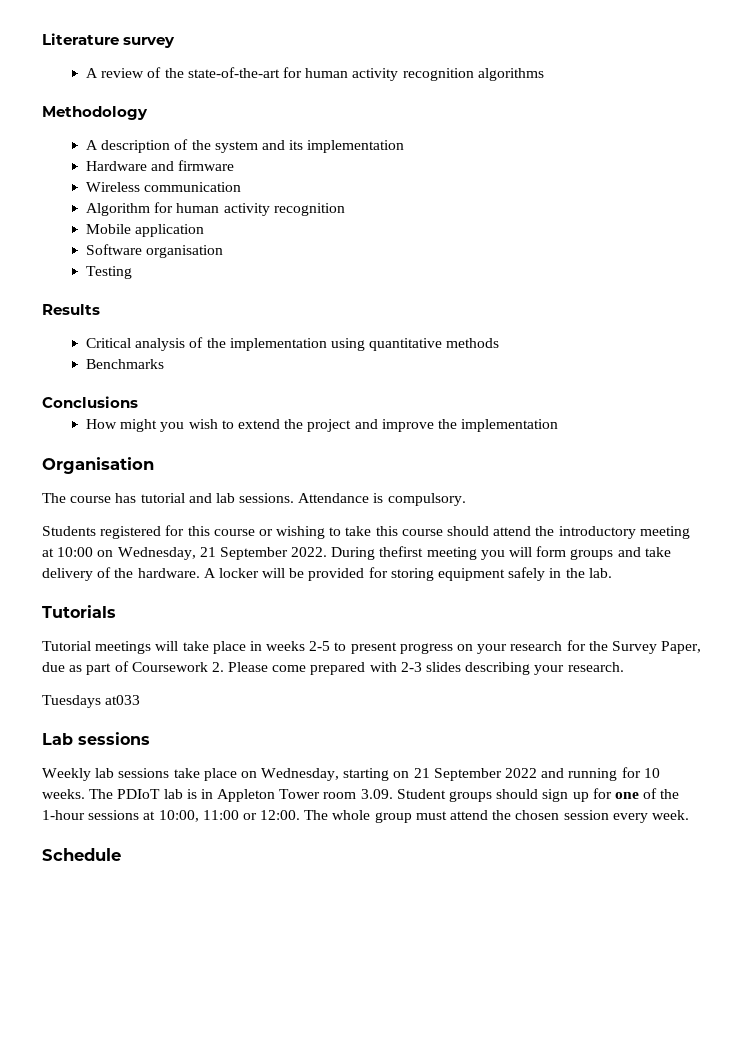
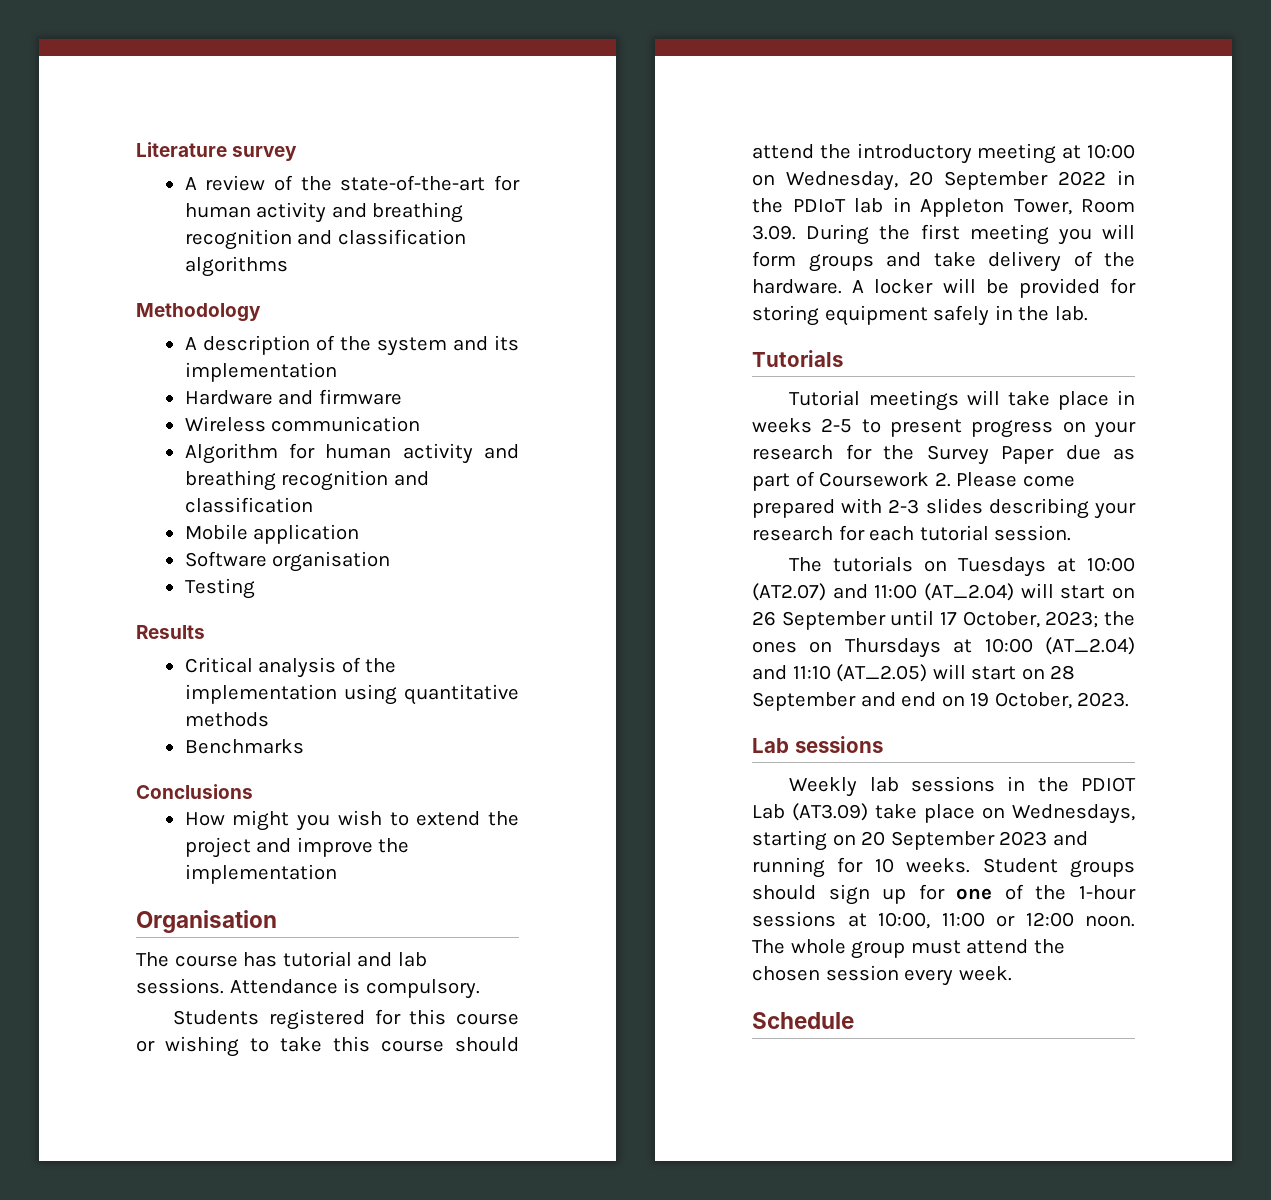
[402,68,474,81] recognition -> [331,202,464,223] [184,229,466,250] and breathing recognition and classification
[273,203,345,216] recognition -> [484,444,519,459] [184,470,429,491] [184,497,313,513] and breathing recognition and classification
[199,546,424,560] 21 September 2022. During thefirst -> [909,170,1135,190] [752,197,1135,217] [752,224,960,245] 20 September 2022 in the PDIoT lab in Appleton Tower, Room 3.09. During the first
[661,641,702,654] Paper, -> [1001,446,1054,464] Paper
[567,662,624,672] [42,695,141,708] research. // Tuesdays at033 -> [752,525,1072,541] [789,556,1135,577] [752,583,1135,601] [752,610,1135,630] [752,637,1135,658] [752,664,1076,682] [752,692,1130,711] research for each tutorial session. // The tutorials on Tuesdays at 10:00 (AT2.07) and 11:00 (AT_2.04) will start on 26 September until 17 October, 2023; the ones on Thursdays at 10:00 (AT_2.04) and 11:10 (AT_2.05) will start on 28 September and end on 19 October, 2023.
(170, 773) none -> [1007,776,1136,792] [752,803,868,821] in the PDIOT Lab (AT3.09)
[261,768,340,781] Wednesday, -> [1012,804,1135,824] Wednesdays,
[413,768,538,781] 21 September 2022 -> [861,831,1048,850] 20 September 2023
[89,789,393,802] The PDIoT lab is in Appleton Tower room 3.09. -> (971, 865) none
[260,810,301,820] 12:00. -> [1025,912,1135,927] 12:00 noon.

